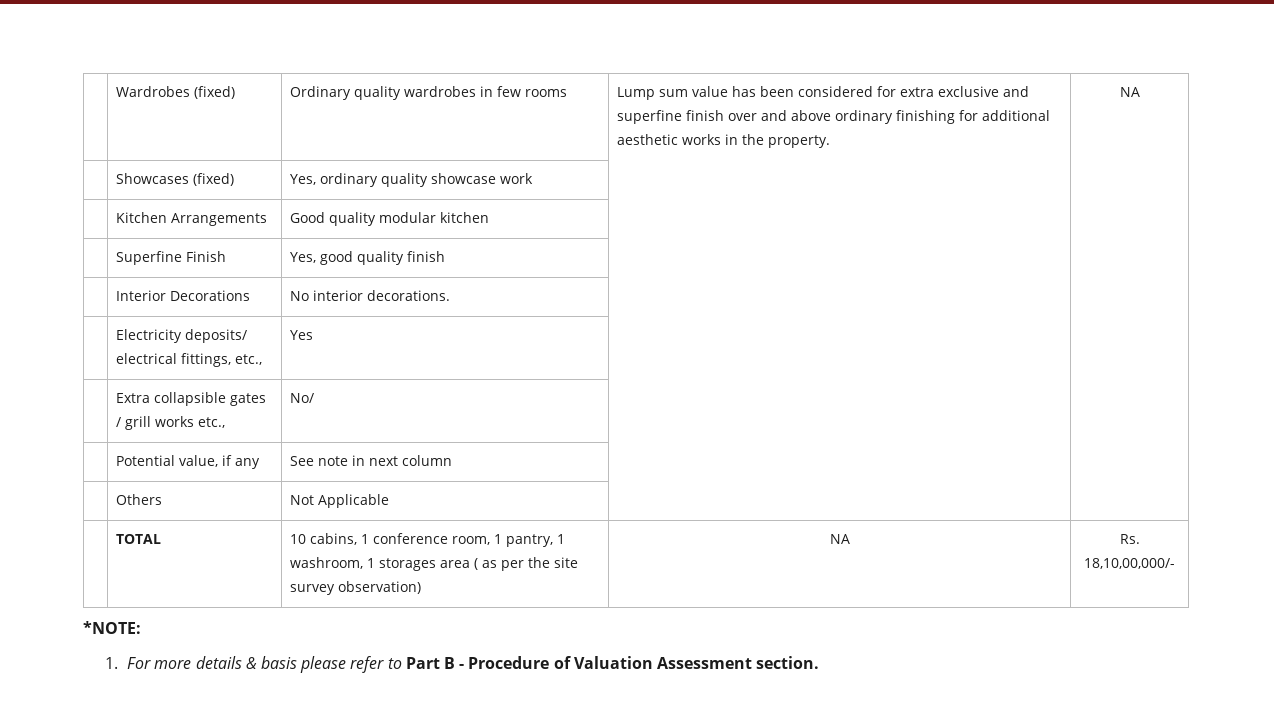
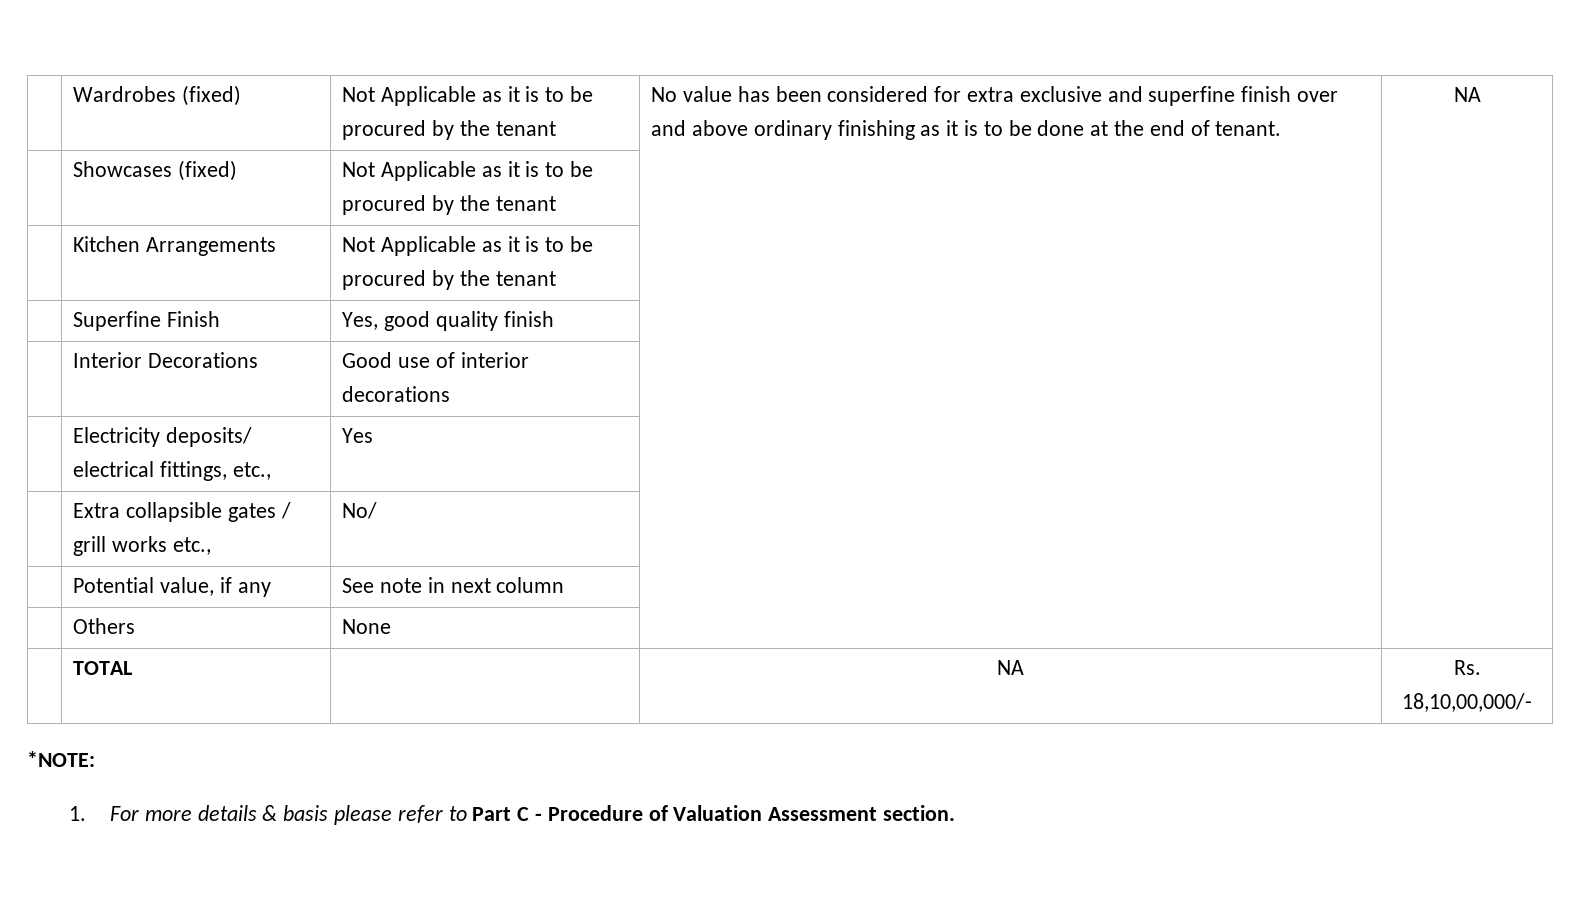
[289,86,567,100] [616,87,688,100] Ordinary quality wardrobes in few rooms | Lump sum -> [342,86,593,106] [342,120,556,140] [651,87,678,102] Not Applicable as it is to be procured by the tenant | No
[958,110,1050,121] [616,134,830,148] [1119,87,1140,97] [115,173,234,186] [289,173,533,187] [115,212,267,226] [289,212,489,226] for additional aesthetic works in the property. | NA // | Showcases (fixed) | Yes, ordinary quality showcase work | | // | Kitchen Arrangements | Good quality modular kitchen -> [920,120,1282,136] [1453,87,1481,102] [73,160,237,181] [342,161,593,181] [342,195,556,215] [73,236,276,256] [342,236,593,256] [342,270,556,290] as it is to be done at the end of tenant. | NA // | Showcases (fixed) | Not Applicable as it is to be procured by the tenant | | // | Kitchen Arrangements | Not Applicable as it is to be procured by the tenant
[289,290,450,301] No interior decorations. -> [342,352,529,368] [342,386,451,402] Good use of interior decorations
[289,494,389,508] | Not Applicable -> [342,619,392,634] | None
[289,533,565,547] [289,557,578,571] [289,581,421,595] 10 cabins, 1 conference room, 1 pantry, 1 washroom, 1 storages area ( as per the site survey observation) -> (133, 668) none
[443,657,455,669] B -> [517,807,530,821] C

